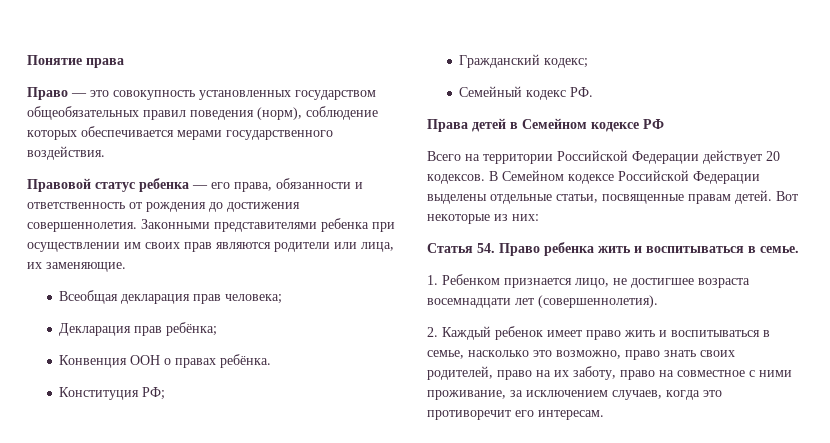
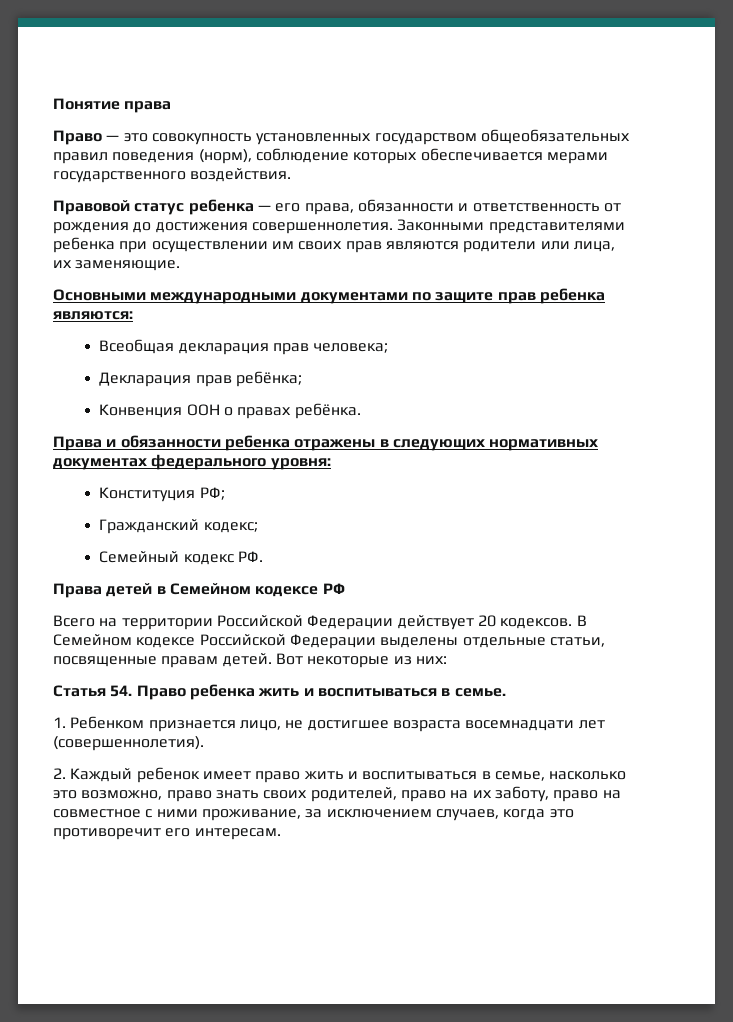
(126, 267) none -> [53,288,605,304] [53,311,133,320] // Основными международными документами по защите прав ребенка являются:
(272, 361) none -> [53,435,599,451] [53,454,331,470] // Права и обязанности ребенка отражены в следующих нормативных документах федерального уровня:

